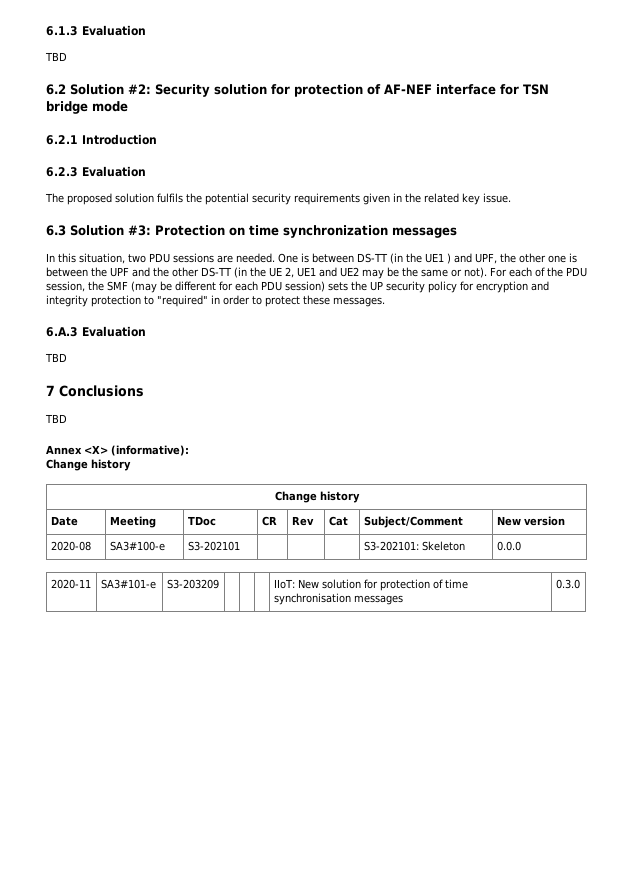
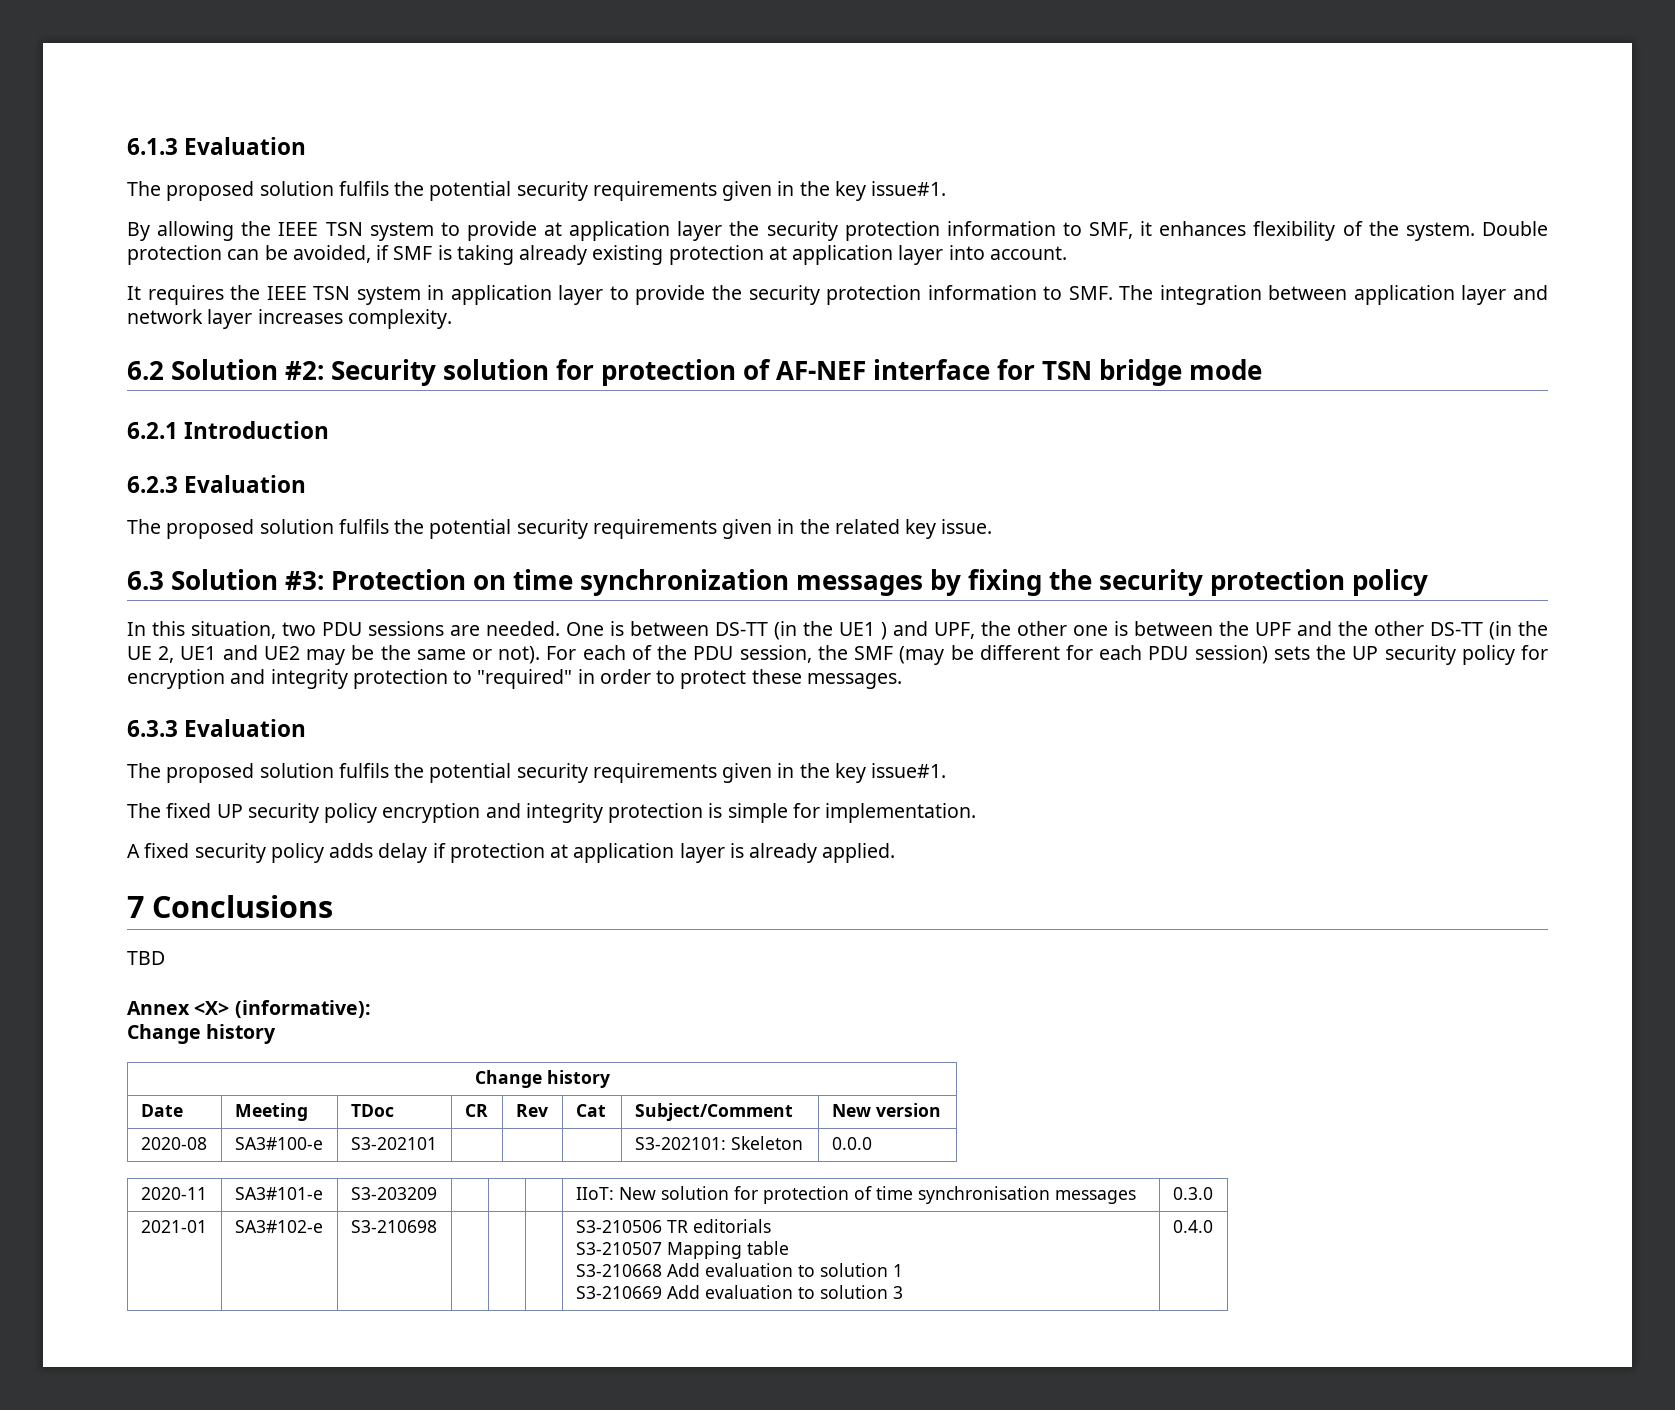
[45,52,67,61] TBD -> [127,181,947,201] [127,221,1549,241] [127,245,1067,265] [127,285,1548,305] [127,309,452,329] The proposed solution fulfils the potential security requirements given in the key issue#1. // By allowing the IEEE TSN system to provide at application layer the security protection information to SMF, it enhances flexibility of the system. Double protection can be avoided, if SMF is taking already existing protection at application layer into account. // It requires the IEEE TSN system in application layer to provide the security protection information to SMF. The integration between application layer and network layer increases complexity.
(457, 232) none -> [930,569,1429,596] by fixing the security protection policy
[46,326,146,337] [45,353,67,362] 6.A.3 Evaluation // TBD -> [127,719,307,737] [127,763,947,783] [127,803,977,823] [127,843,896,863] 6.3.3 Evaluation // The proposed solution fulfils the potential security requirements given in the key issue#1. // The fixed UP security policy encryption and integrity protection is simple for implementation. // A fixed security policy adds delay if protection at application layer is already applied.
(580, 584) none -> [140,1220,207,1233] [234,1220,323,1233] [350,1220,437,1233] [575,1219,771,1233] [575,1241,789,1259] [575,1263,903,1277] [575,1285,903,1299] [1172,1220,1213,1233] // 2021-01 | SA3#102-e | S3-210698 | | | | S3-210506 TR editorials // S3-210507 Mapping table // S3-210668 Add evaluation to solution 1 // S3-210669 Add evaluation to solution 3 | 0.4.0

